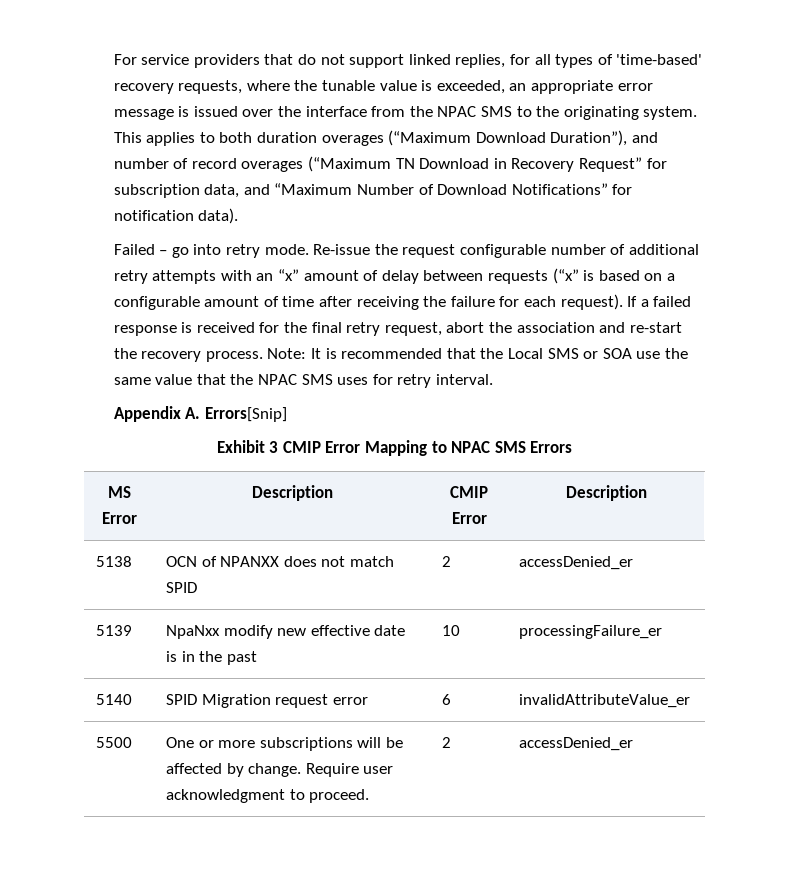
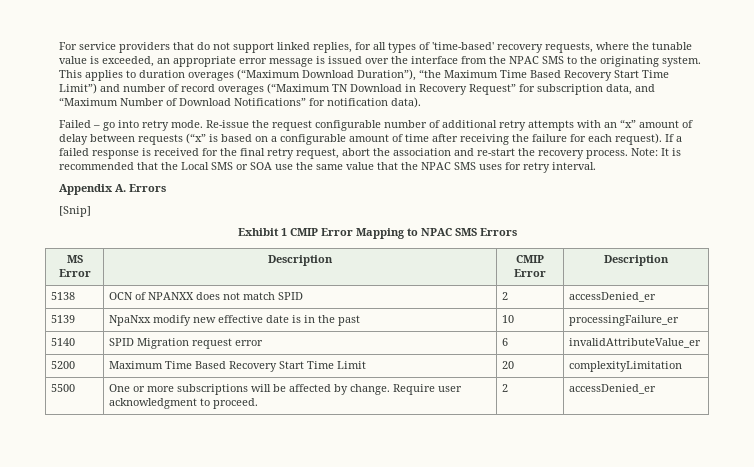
[219,132,253,143] both -> (136, 74) none
(628, 138) none -> [418,69,669,81] [58,83,97,94] “the Maximum Time Based Recovery Start Time Limit”)
[204,407,287,422] Errors[Snip] -> [128,184,166,192] [58,206,91,217] Errors // [Snip]
[269,441,279,453] 3 -> [280,228,287,236] 1
(691, 701) none -> [51,361,76,369] [109,361,367,372] [502,361,515,369] [569,361,683,372] // 5200 | Maximum Time Based Recovery Start Time Limit | 20 | complexityLimitation

